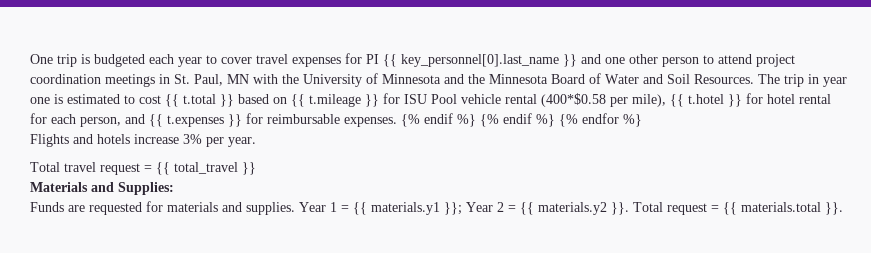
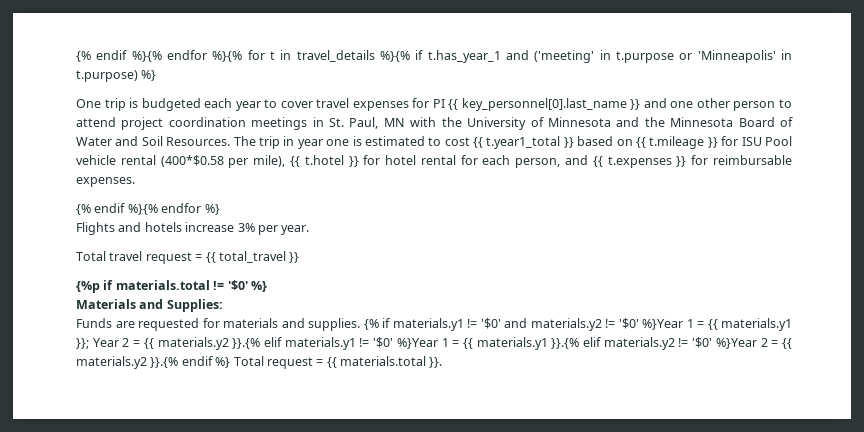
(30, 59) none -> [76,50,793,63] [76,70,157,82] {% endif %}{% endfor %}{% for t in travel_details %}{% if t.has_year_1 and ('meeting' in t.purpose or 'Minneapolis' in t.purpose) %} //
[183,94,216,104] t.total -> [486,136,561,149] t.year1_total
[401,113,578,127] {% endif %} {% endif %} {% -> [76,203,158,215] // {% endif %}{%
(256, 168) none -> [76,280,267,293] // {%p if materials.total != '$0' %}
[299,202,326,212] Year -> [363,318,683,331] {% if materials.y1 != '$0' and materials.y2 != '$0' %}Year
[611,202,629,215] }}. -> [232,337,793,350] [76,356,231,369] }}.{% elif materials.y1 != '$0' %}Year 1 = {{ materials.y1 }}.{% elif materials.y2 != '$0' %}Year 2 = {{ materials.y2 }}.{% endif %}

